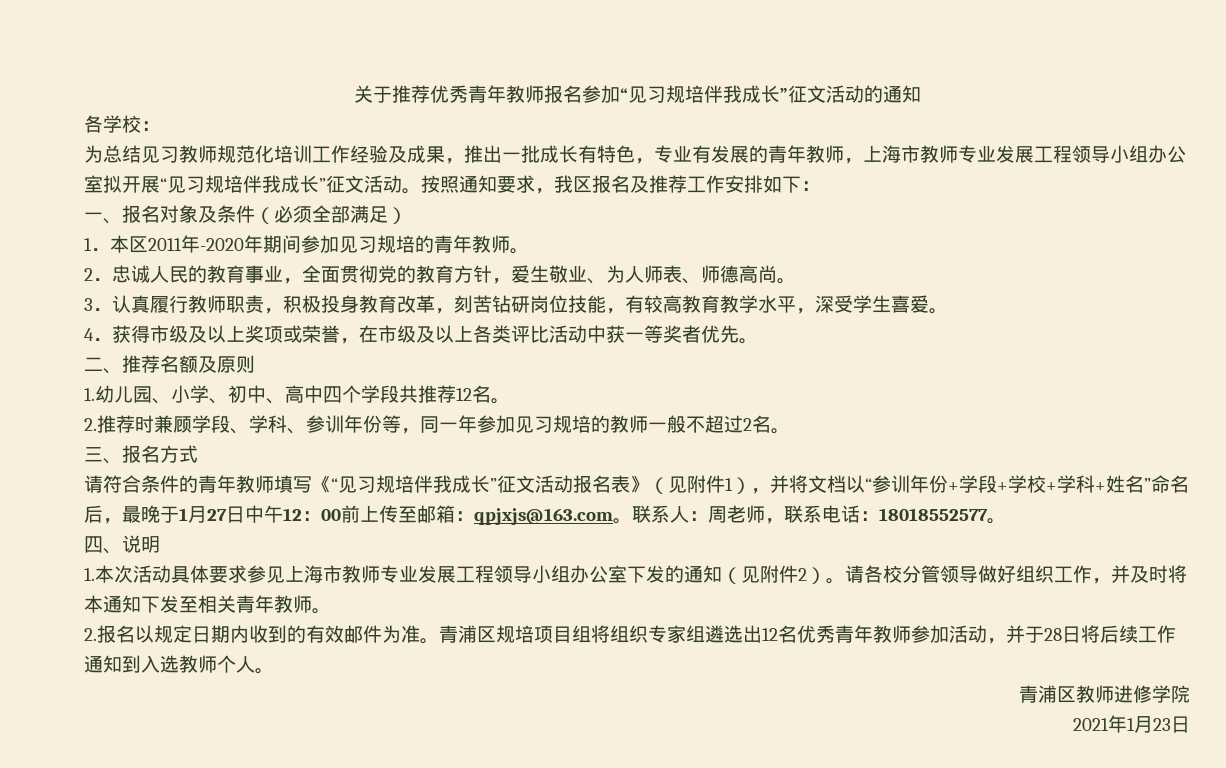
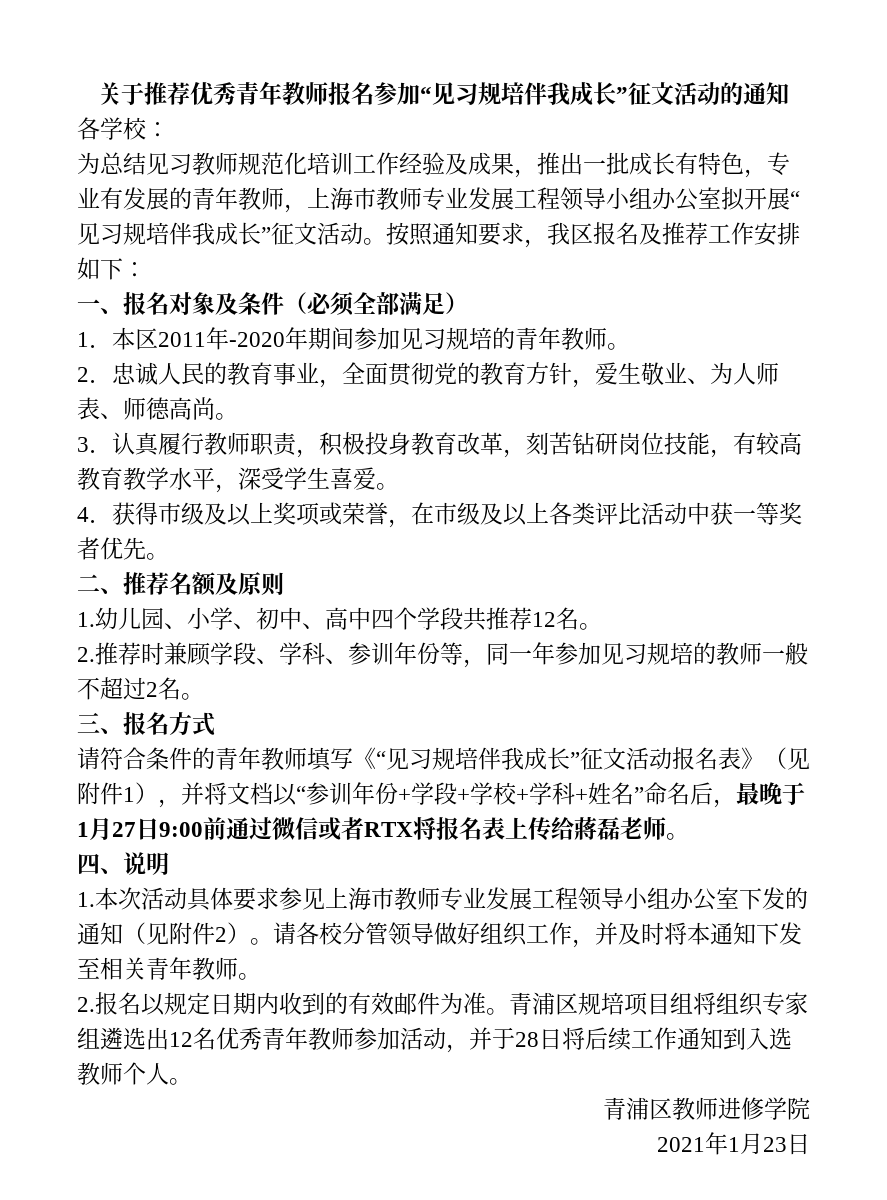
[245,505,988,525] 中午12：00前上传至邮箱：qpjxjs@163.com。联系人：周老师，联系电话：18018552577 -> [159,816,666,841] 9:00前通过微信或者RTX将报名表上传给蔣磊老师

